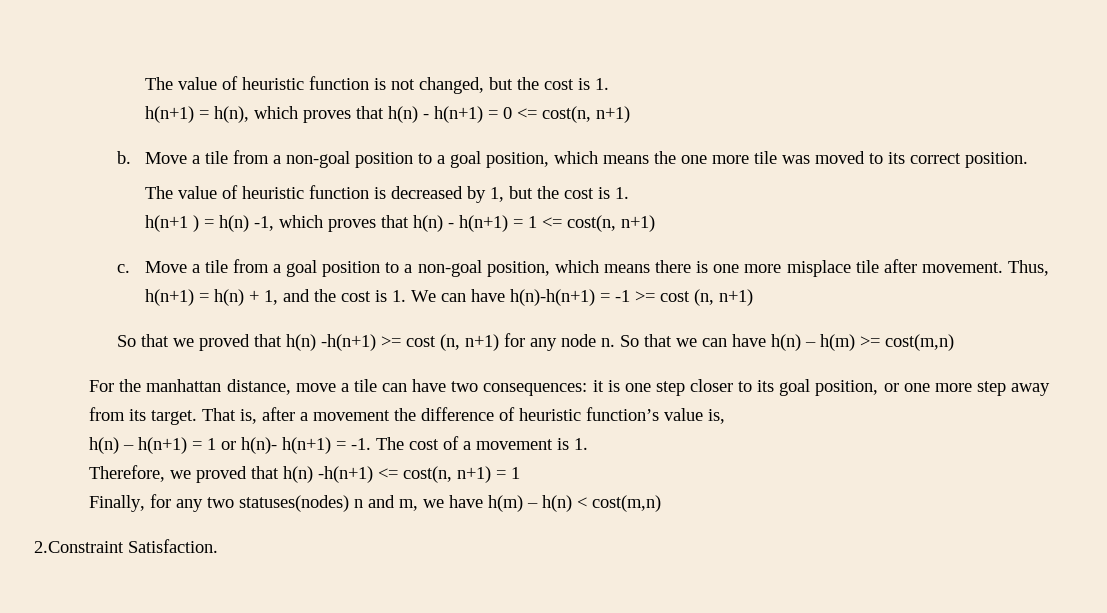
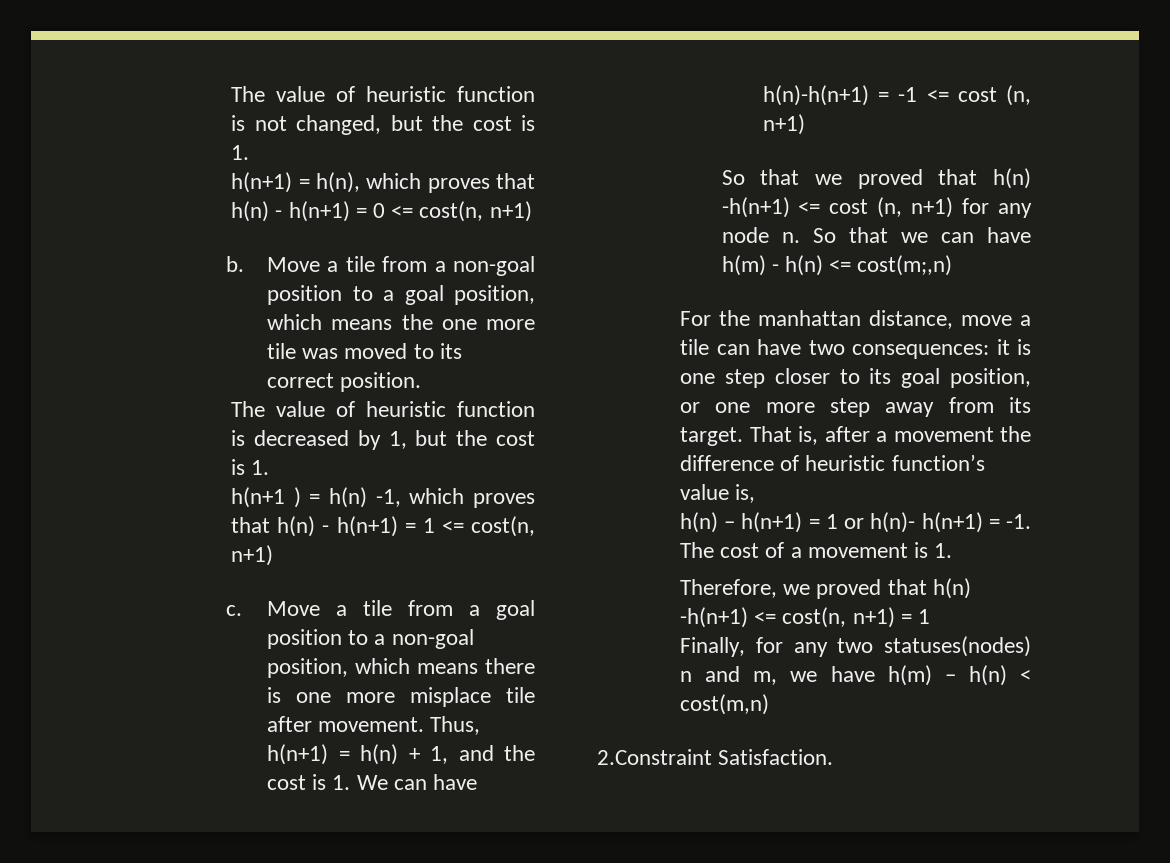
[634,291,655,302] >= -> [926,89,949,102] <=
[380,336,401,347] >= -> [798,201,821,214] <=
[770,334,954,351] h(n) – h(m) >= cost(m,n) -> [721,255,953,276] h(m) - h(n) <= cost(m;,n)

